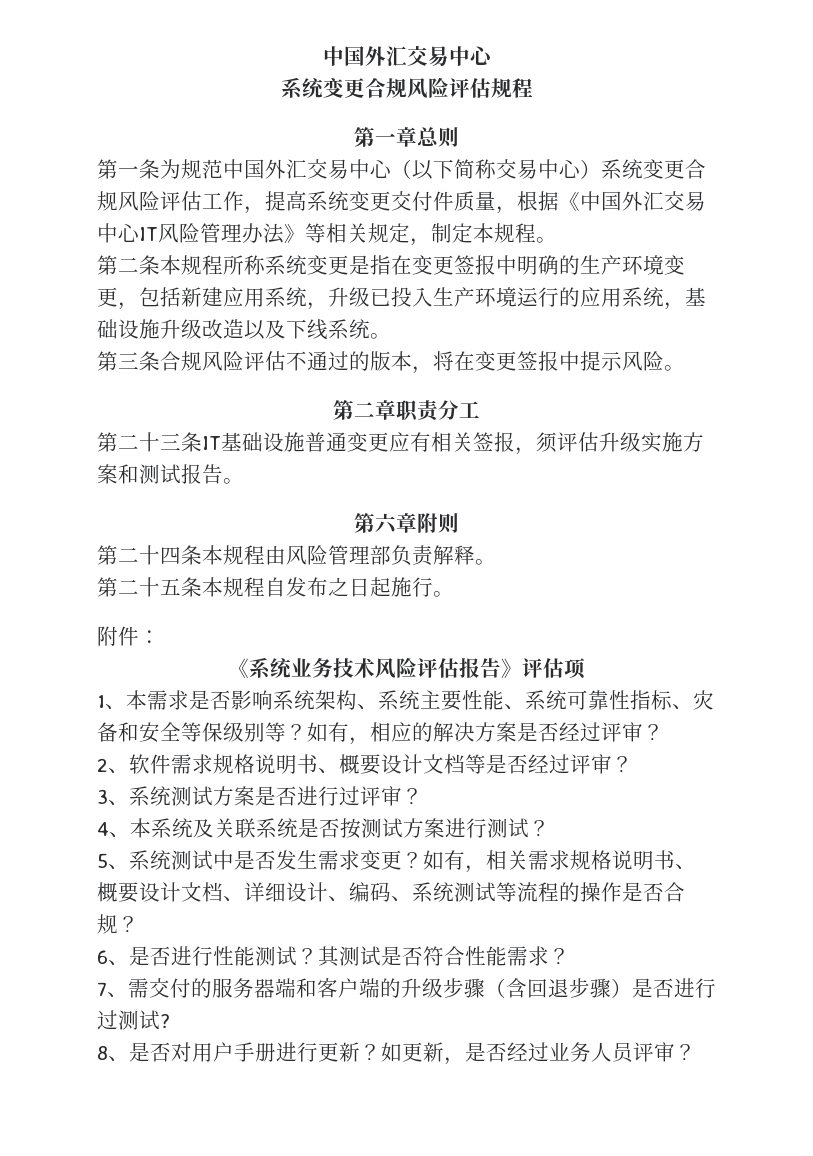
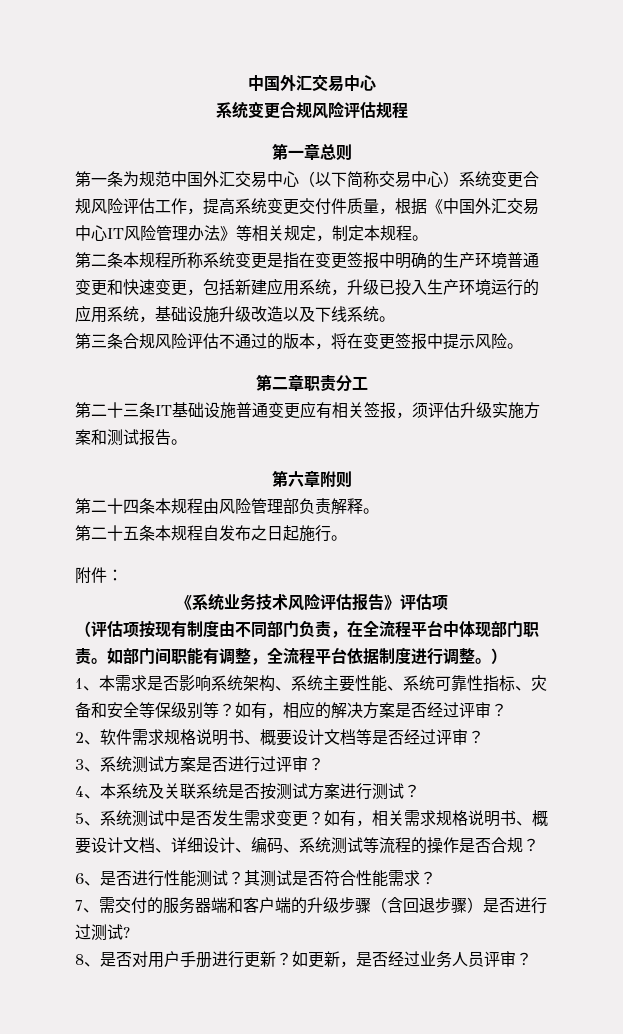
(664, 265) none -> [507,252,539,268] [75,279,155,296] 普通变更和快速
(586, 668) none -> [75,620,539,638] [75,647,507,665] // （评估项按现有制度由不同部门负责，在全流程平台中体现部门职责。如部门间职能有调整，全流程平台依据制度进行调整。）

